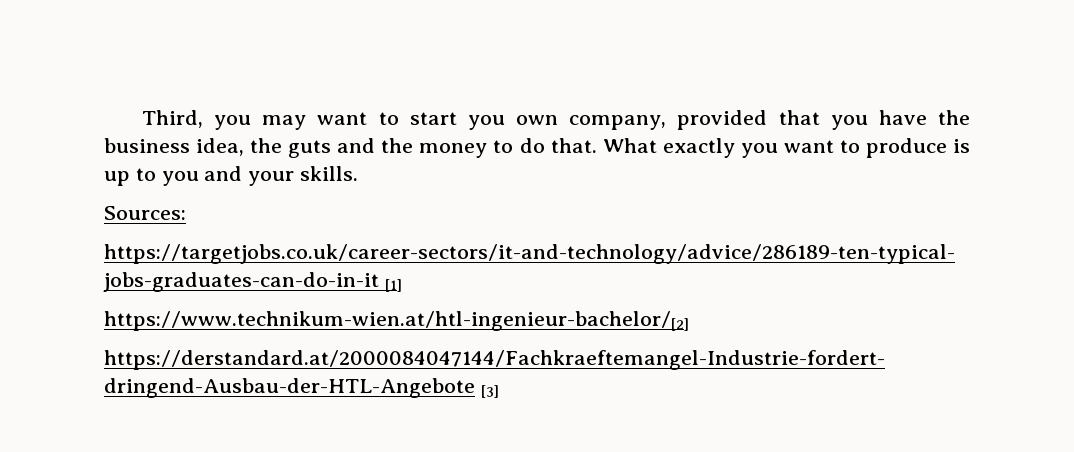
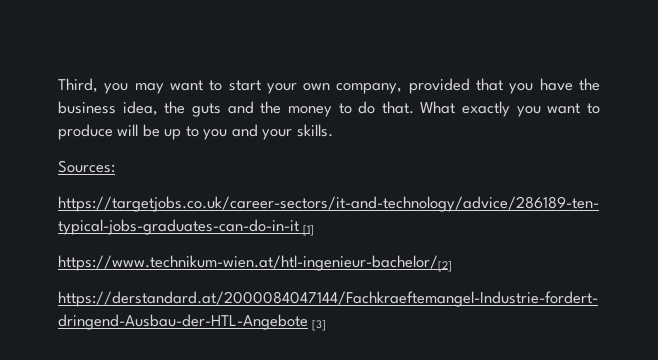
[467,115,505,130] you -> [266,83,297,94] your
[953,139,970,153] is -> [117,124,160,137] will be

